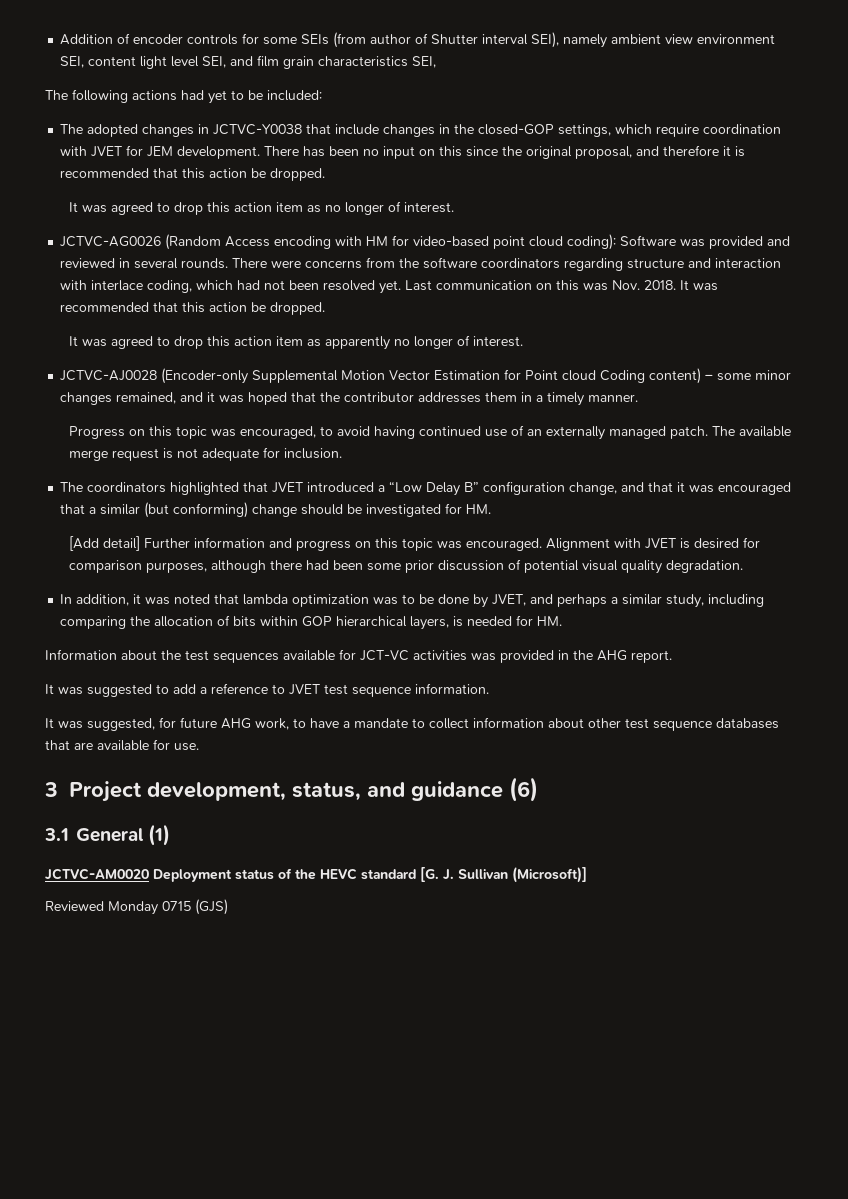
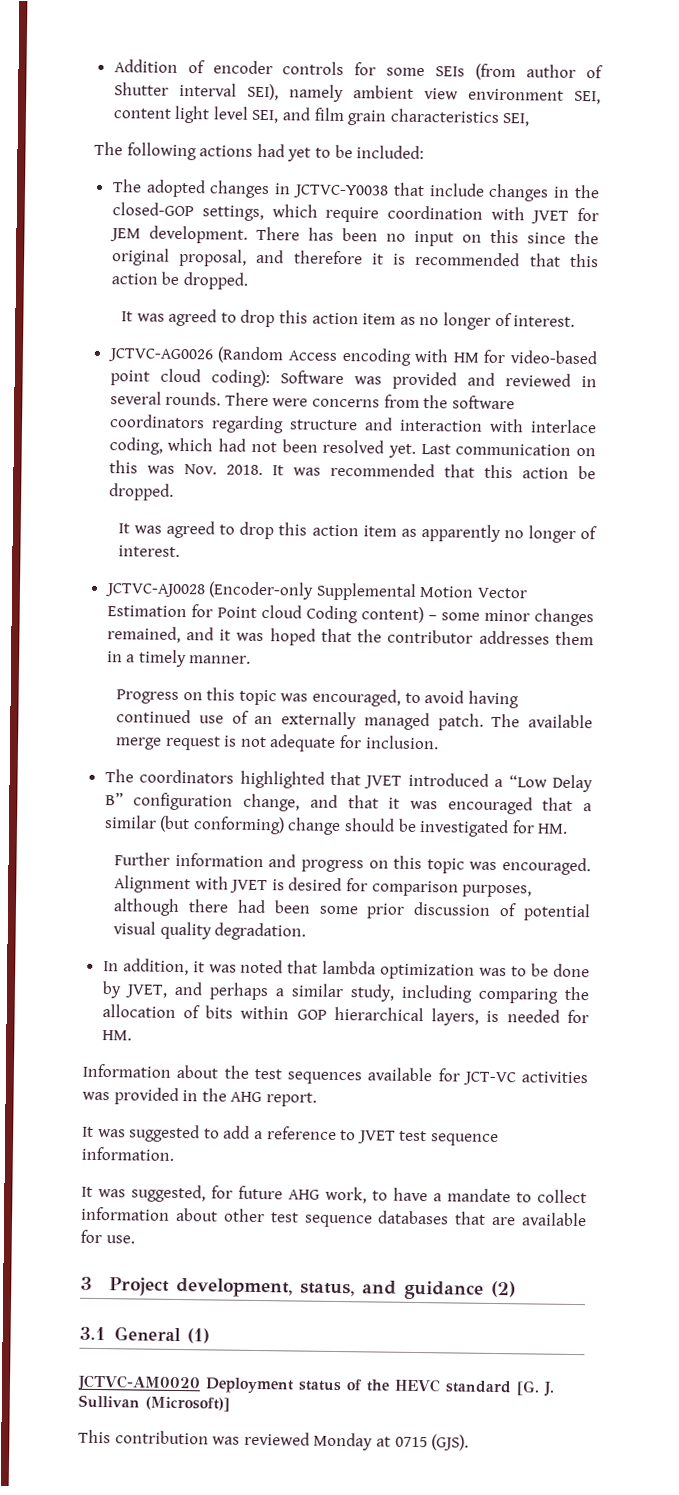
[69,536,141,551] [Add detail] -> (569, 828) none
[509,777,539,802] (6) -> [491,1280,517,1298] (2)
[45,899,228,915] Reviewed Monday 0715 (GJS) -> [78,1429,470,1451] This contribution was reviewed Monday at 0715 (GJS).

